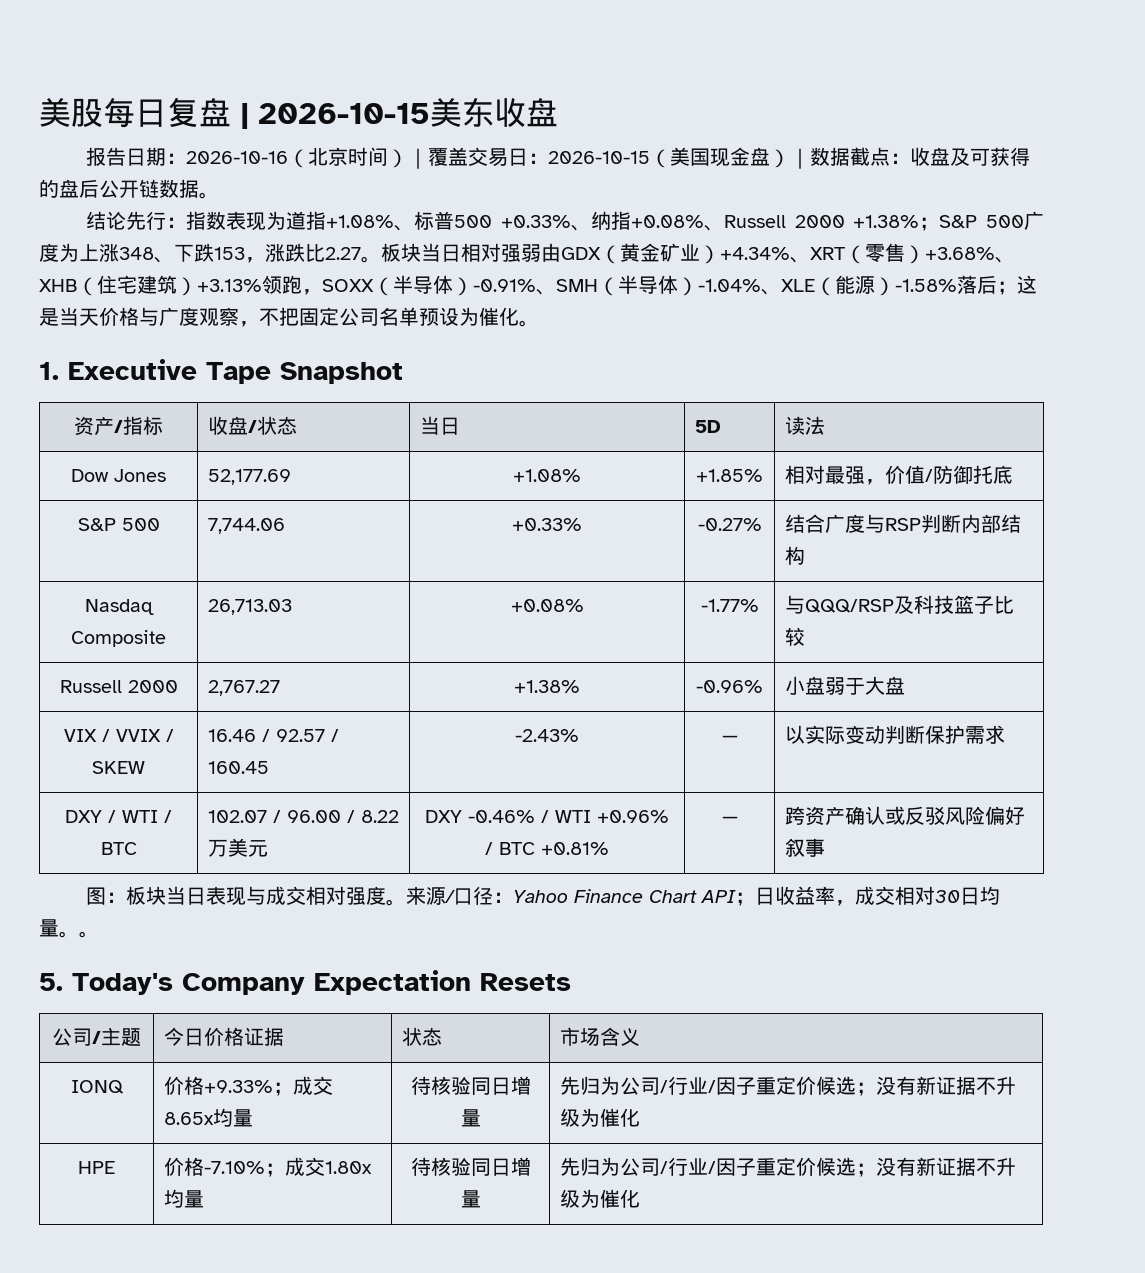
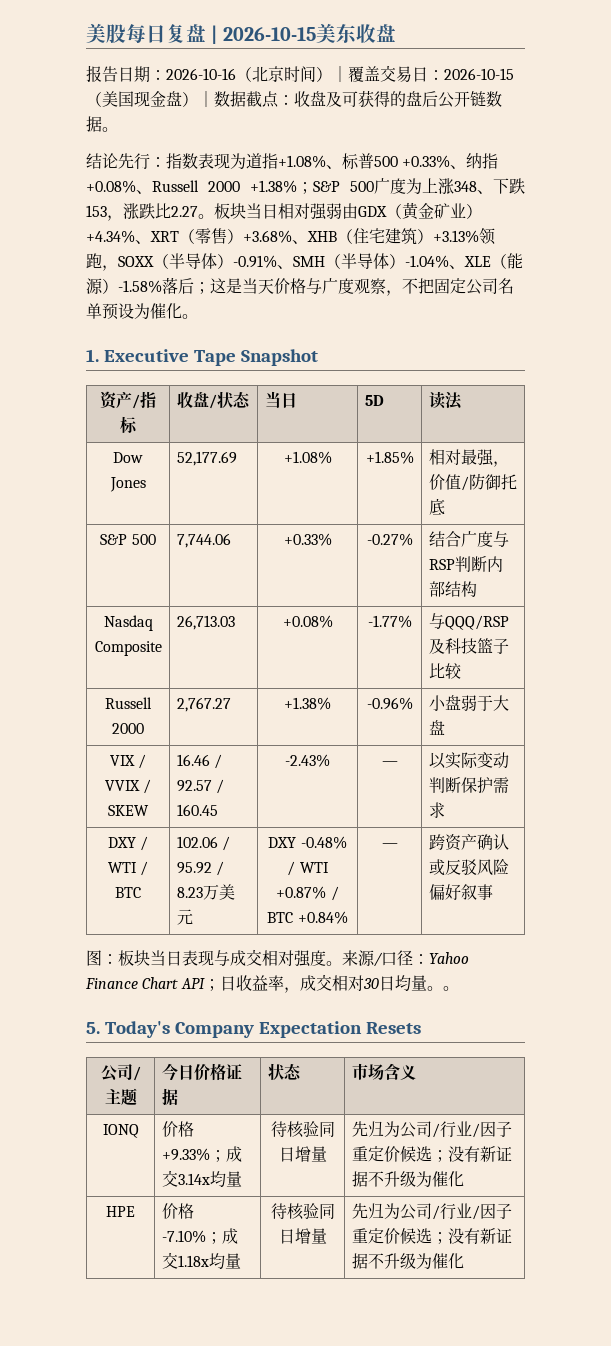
[207,810,399,823] 102.07 / 96.00 / 8.22 -> [176,836,231,851] [176,861,225,876] [176,887,203,898] 102.06 / 95.92 / 8.23
[468,810,670,823] [485,842,609,855] -0.46% / WTI +0.96% / BTC +0.81% -> [300,836,347,849] [287,861,329,876] [276,886,339,901] [267,911,348,924] -0.48% / WTI +0.87% / BTC +0.84%
[163,1112,214,1125] 8.65x -> [177,1173,210,1185] 3.14x
[324,1161,372,1174] 1.80x -> [177,1255,209,1267] 1.18x

